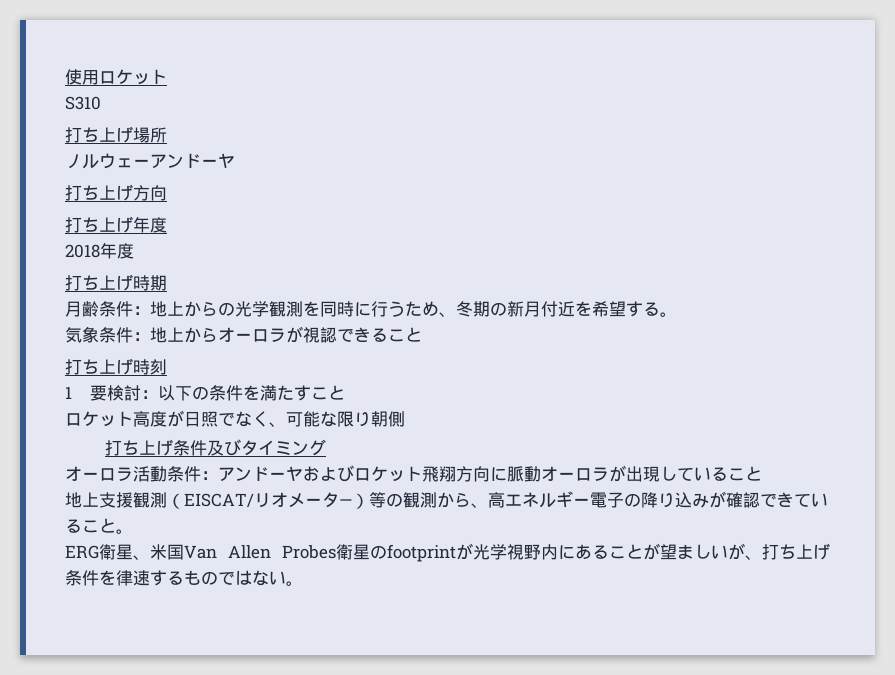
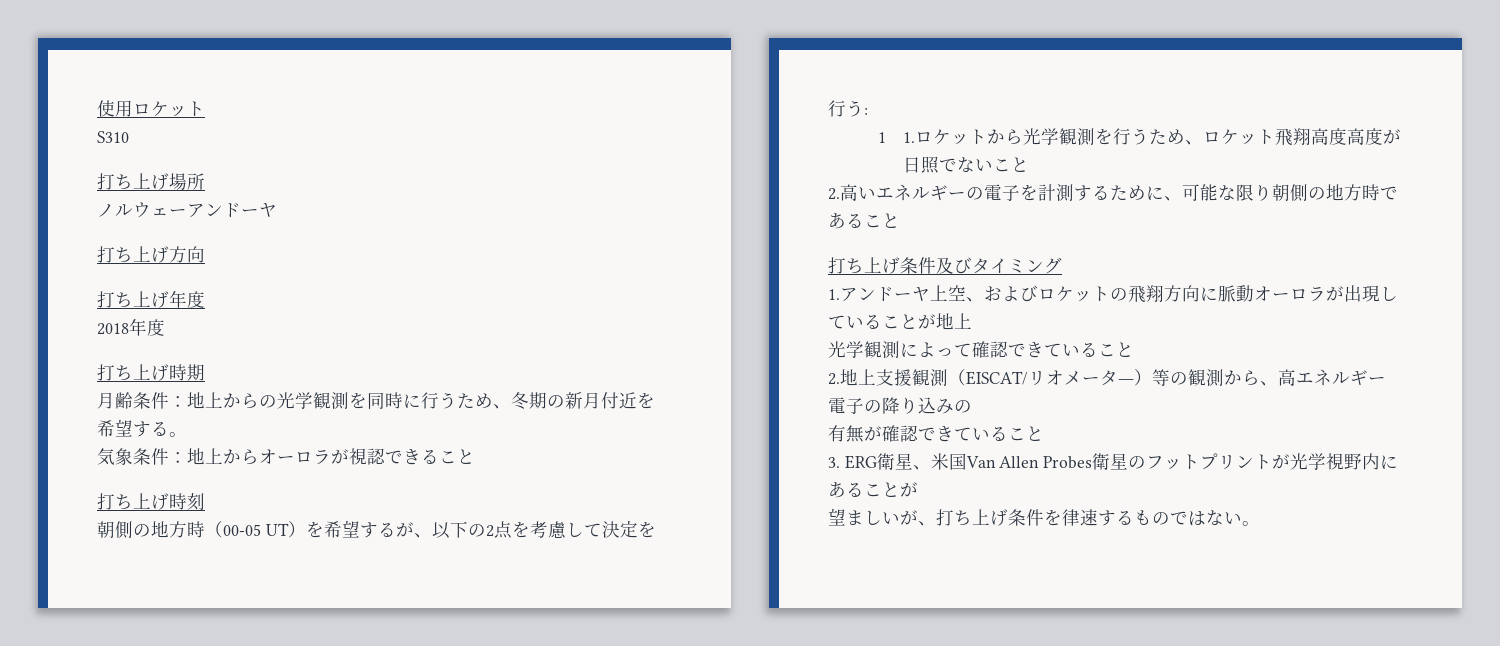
[65,385,346,401] [65,410,269,427] 1要検討：以下の条件を満たすこと // ロケット高度が日照でなく -> [97,520,656,539] [828,100,868,117] [877,128,1401,146] [902,156,1029,174] [828,184,1164,202] 朝側の地方時（00-05 UT）を希望するが、以下の2点を考慮して決定を行う: // 1 1.ロケットから光学観測を行うため、ロケット飛翔高度高度が日照でないこと // 2.高いエネルギーの電子を計測するために
(405, 419) none -> [1308,184,1398,201] [828,213,900,229] の地方時であること
[65,466,303,482] オーロラ活動条件：アンドーヤ -> [828,285,984,302] 1.アンドーヤ上空、
(422, 473) none -> [1110,288,1128,301] の
(762, 473) // -> [918,313,972,330] [828,341,1134,359] [828,373,840,385] が地上 // 光学観測によって確認できていること // 2.
(709, 500) none -> [954,400,972,413] [828,425,864,443] の // 有無
[116,529,133,534] 。 // -> [828,457,840,468] // 3.
[386,544,456,562] footprint -> [1146,453,1273,470] フットプリント
(660, 551) none -> (918, 489) //

